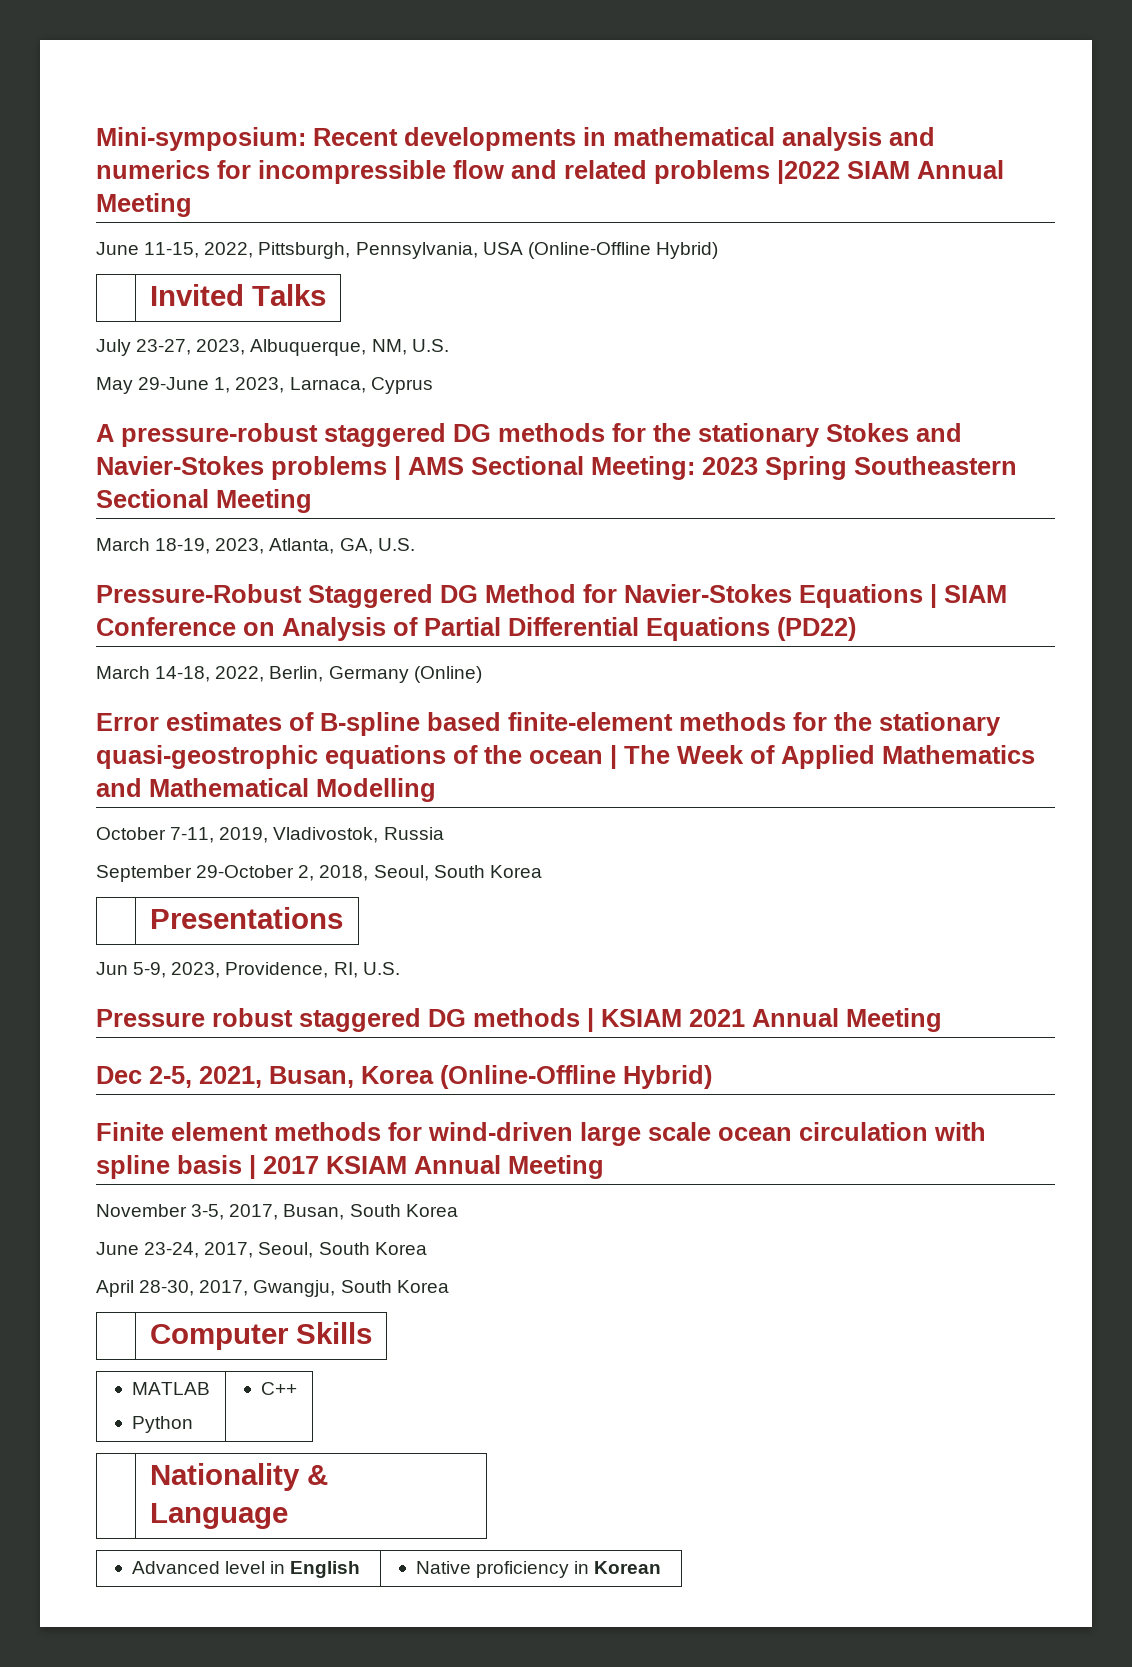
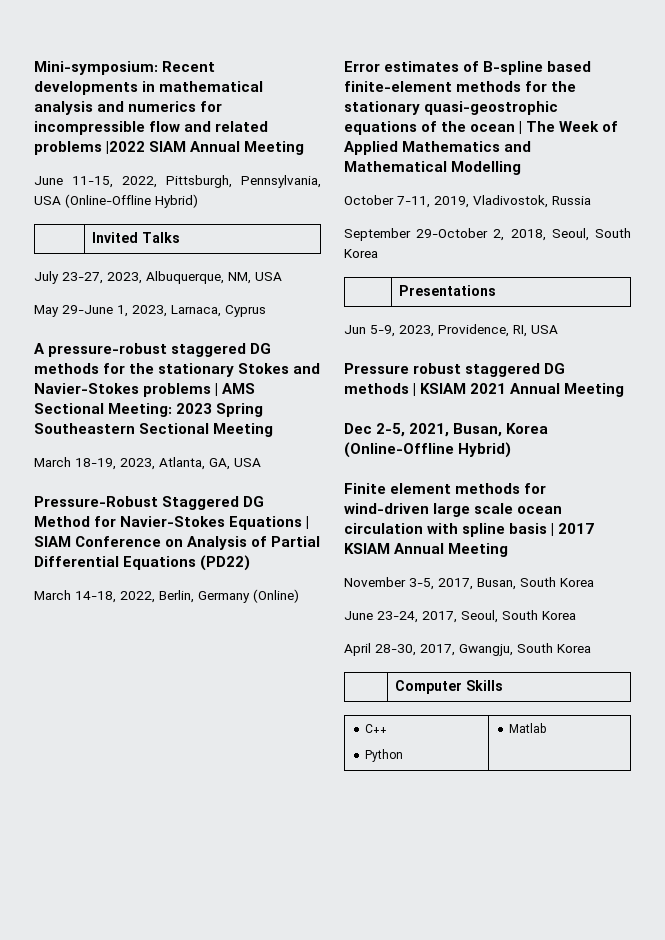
[411,339,449,352] U.S. -> [255,272,282,281] USA
[377,538,415,551] U.S. -> [234,458,261,467] USA
[362,962,400,975] U.S. -> [531,325,558,334] USA
[131,1382,210,1395] MATLAB -> [365,724,388,733] C++
[260,1382,297,1395] [149,1463,328,1491] [149,1503,288,1529] [131,1561,361,1578] [415,1561,662,1578] C++ // | Nationality & Language // Advanced level in English | Native proficiency in Korean -> [509,723,547,733] Matlab

